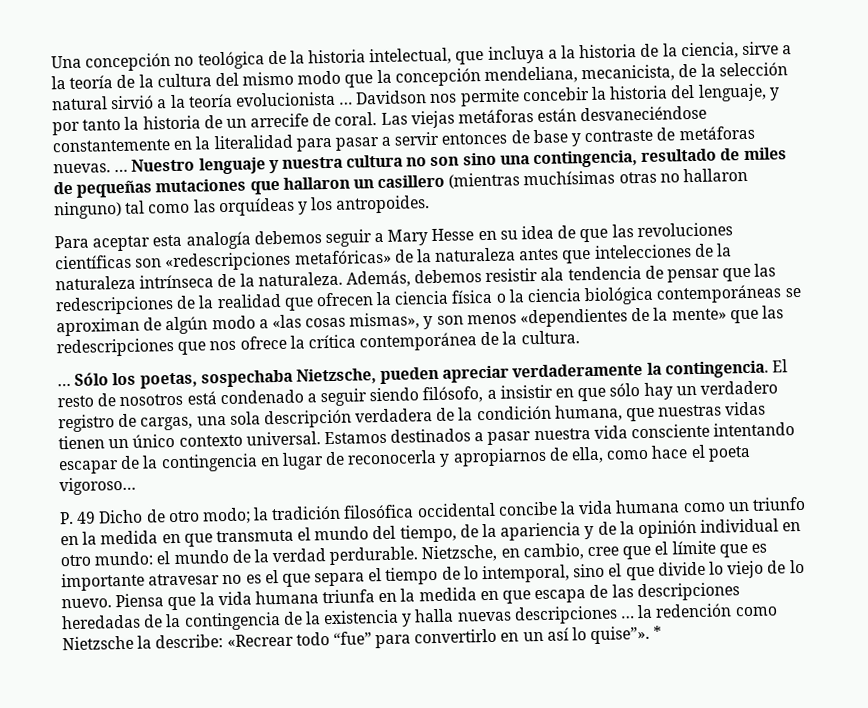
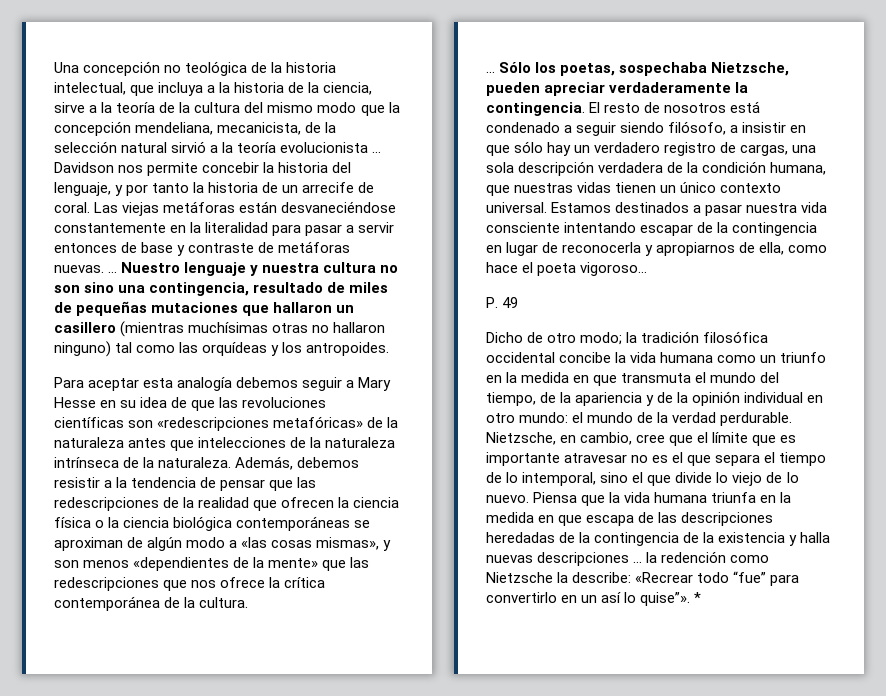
[540,267,565,281] ala -> [104,477,128,488] a la
(97, 517) none -> (519, 302) //

